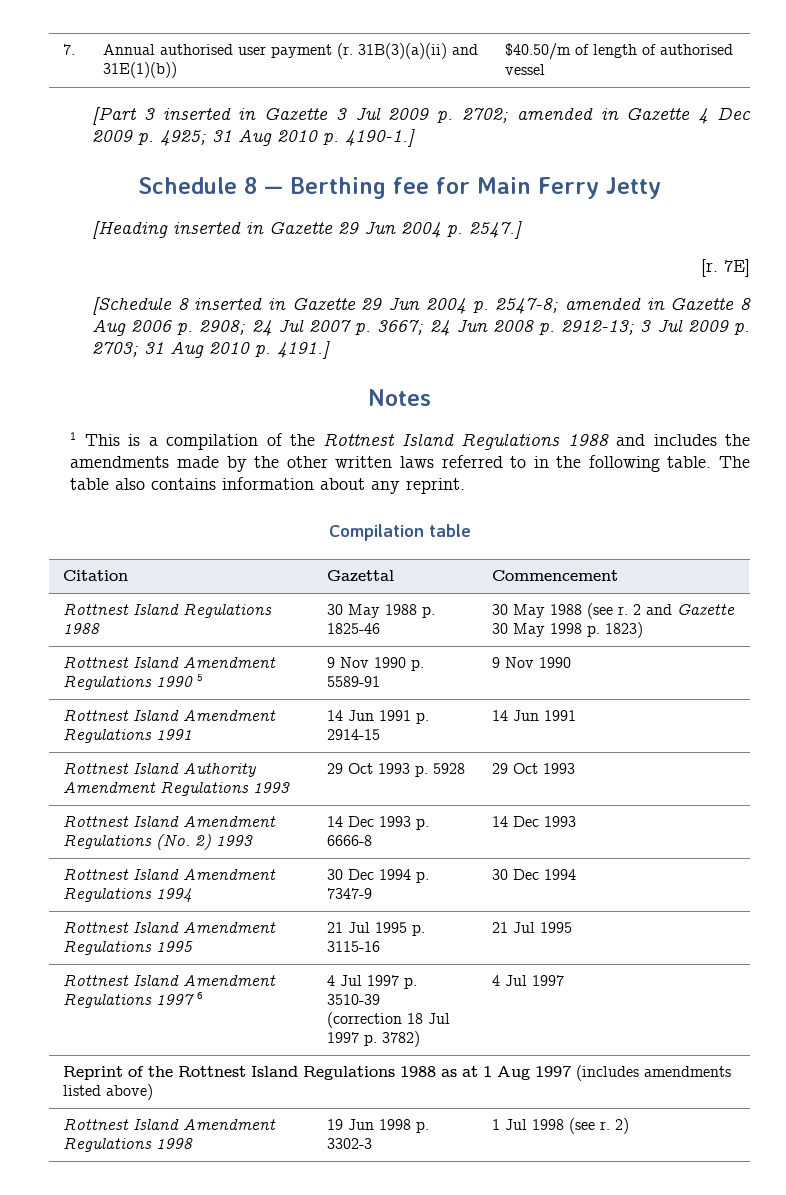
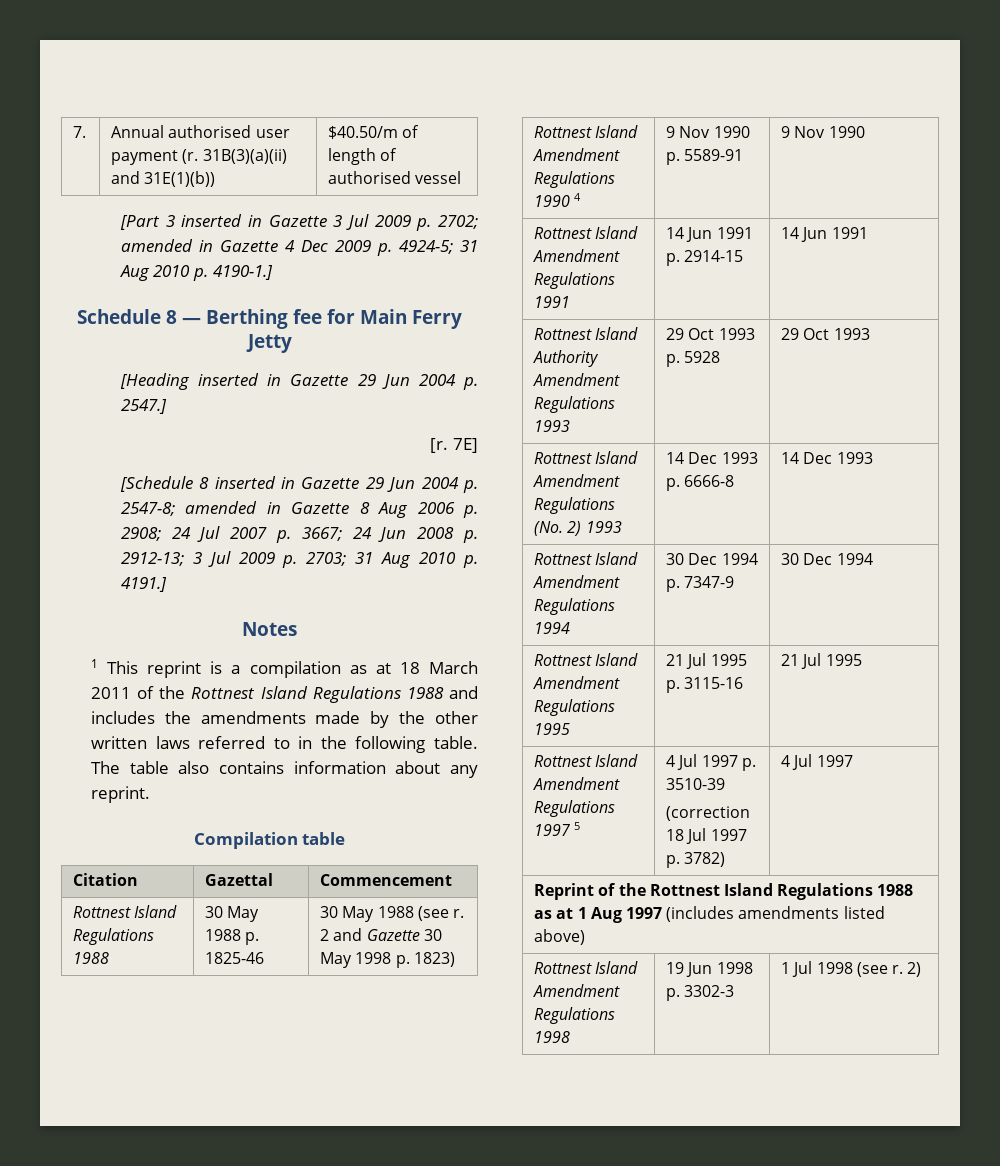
[159,130,206,146] 4925; -> [398,240,453,254] 4924-5;
(120, 440) none -> [147,661,202,678] reprint
(259, 442) none -> [349,661,479,674] [90,687,131,699] as at 18 March 2011
[196,674,203,681] 5 -> [574,193,582,201] 4
[196,992,203,999] 6 -> [574,822,581,830] 5

